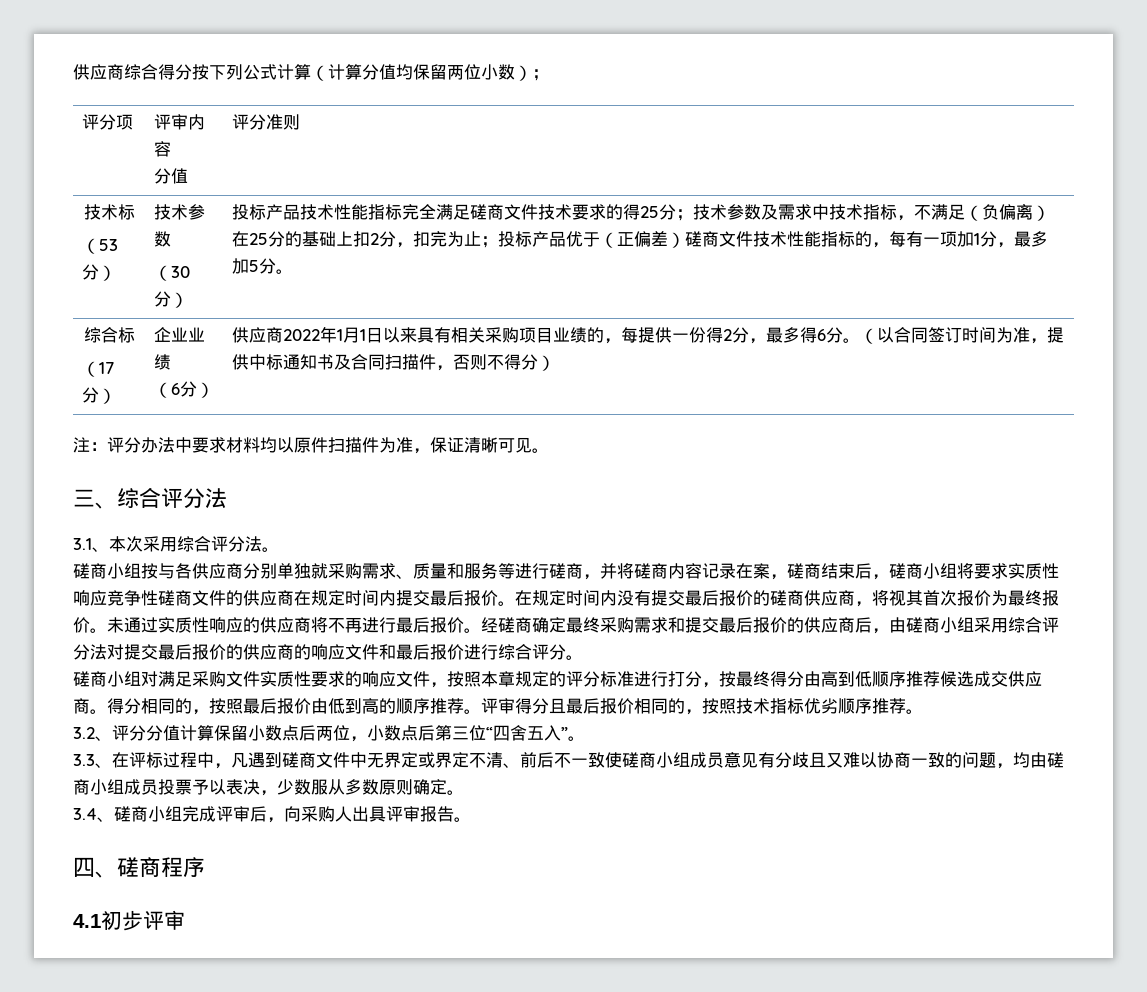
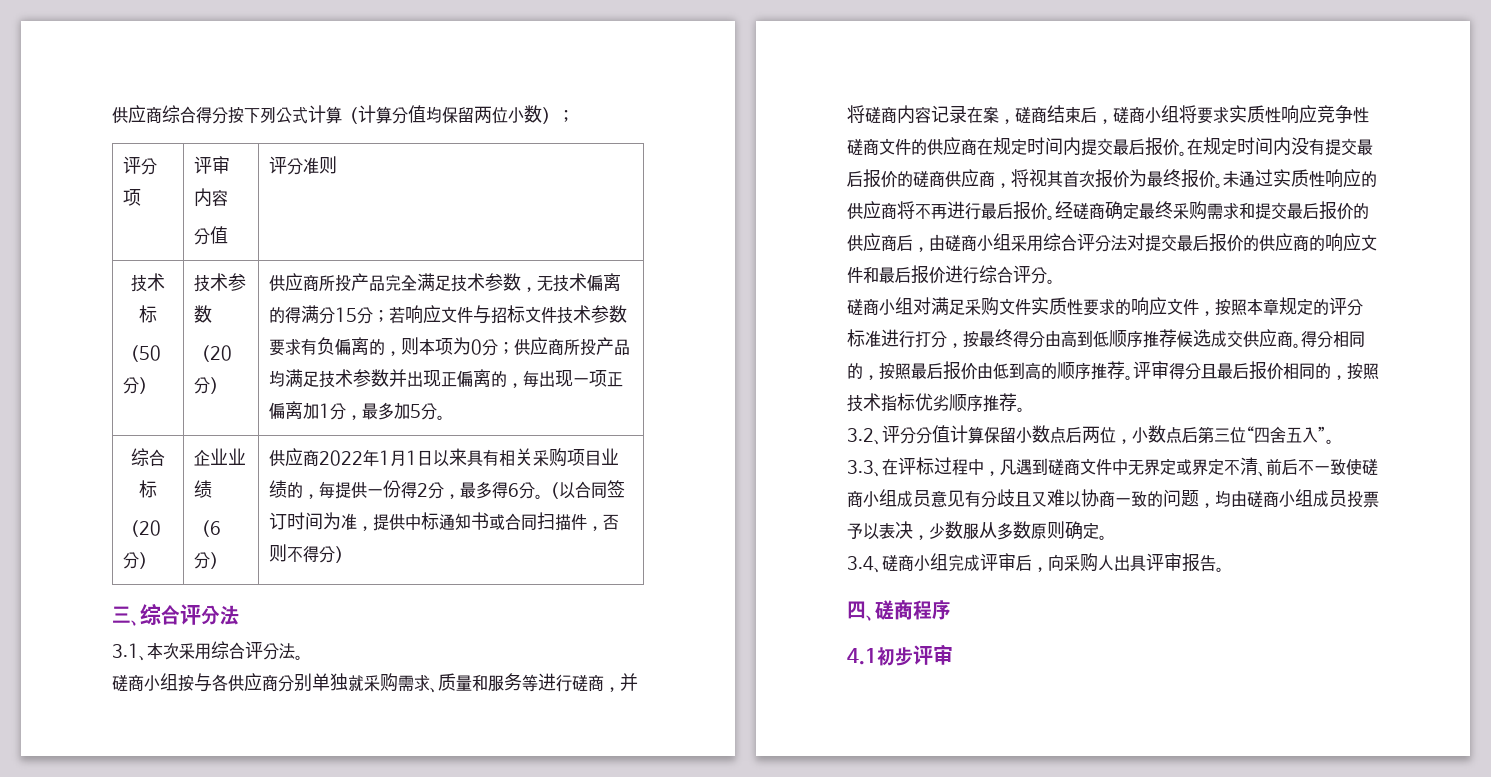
[99,239,119,251] 53 -> [139,345,162,361] 50
[171,266,191,278] [154,291,189,308] [232,204,1051,221] [232,231,958,248] 30分） | 投标产品技术性能指标完全满足磋商文件技术要求的得25分；技术参数及需求中技术指标，不满足（负偏离）在25分的基础上扣2分，扣完为止；投标产品优于（正偏差）磋商文件技术性能指标的，每有一项 -> [210,345,233,361] [194,377,227,394] [269,273,622,292] [269,305,628,324] [269,337,631,356] [269,369,624,388] [269,401,304,419] 20分） | 供应商所投产品完全满足技术参数，无技术偏离的得满分15分；若响应文件与招标文件技术参数要求有负偏离的，则本项为0分；供应商所投产品均满足技术参数并出现正偏离的，每出现一项正偏离
[99,362,115,374] 17 -> [139,520,162,536] 20
[334,354,352,370] 及 -> [489,514,506,530] 或
[73,437,549,454] // 注：评分办法中要求材料均以原件扫描件为准，保证清晰可见。 -> (352, 554) none

